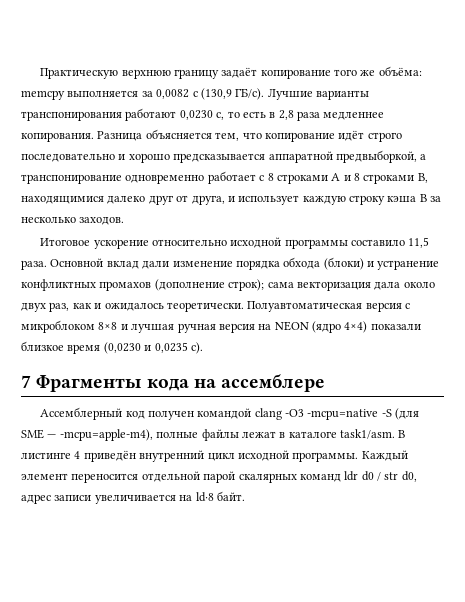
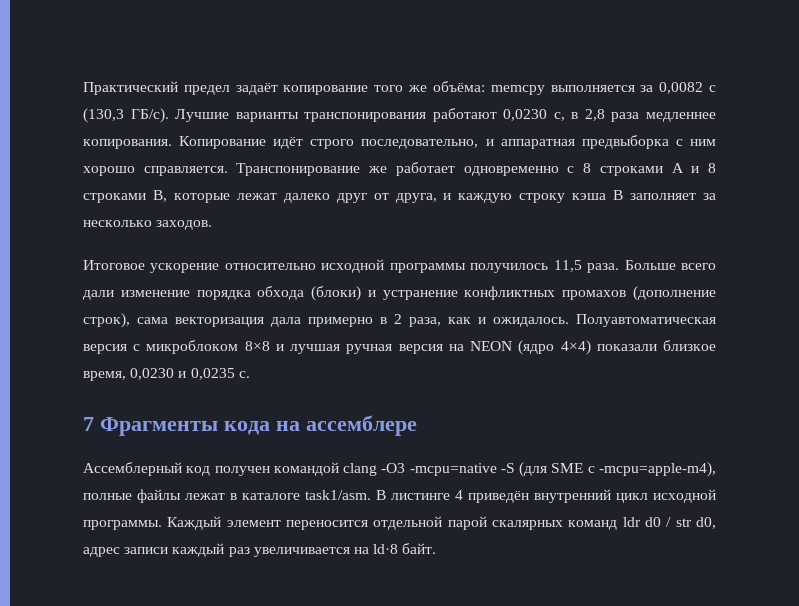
[40,68,219,79] Практическую верхнюю границу -> [83,81,230,95] Практический предел
[200,88,232,100] (130,9 -> [83,108,124,123] (130,3
[227,111,266,118] то есть -> (565, 116) none
[97,129,402,142] [21,150,427,163] [21,171,256,184] Разница объясняется тем, что копирование идёт строго последовательно и хорошо предсказывается аппаратной предвыборкой, а транспонирование одновременно работает -> [179,135,717,149] [83,162,559,176] Копирование идёт строго последовательно, и аппаратная предвыборка с ним хорошо справляется. Транспонирование же работает одновременно
[21,196,104,204] находящимися -> [173,193,277,203] которые лежат
[238,195,300,205] использует -> (452, 196) none
(427, 198) none -> [630,193,697,200] заполняет
[351,239,406,246] составило -> [470,263,549,273] получилось
[50,258,139,269] Основной вклад -> [624,260,717,270] Больше всего
[228,279,265,291] строк); -> [83,313,130,328] строк),
[403,282,435,288] [21,302,244,312] около двух раз, как и ожидалось теоретически. -> [308,314,569,327] примерно в 2 раза, как и ожидалось.
[67,342,141,354] время (0,0230 -> [83,368,175,381] время, 0,0230
[190,342,203,354] с). -> [238,371,250,378] с.
[47,434,57,438] — -> [587,466,595,473] с
(92, 498) none -> [172,543,250,557] каждый раз

